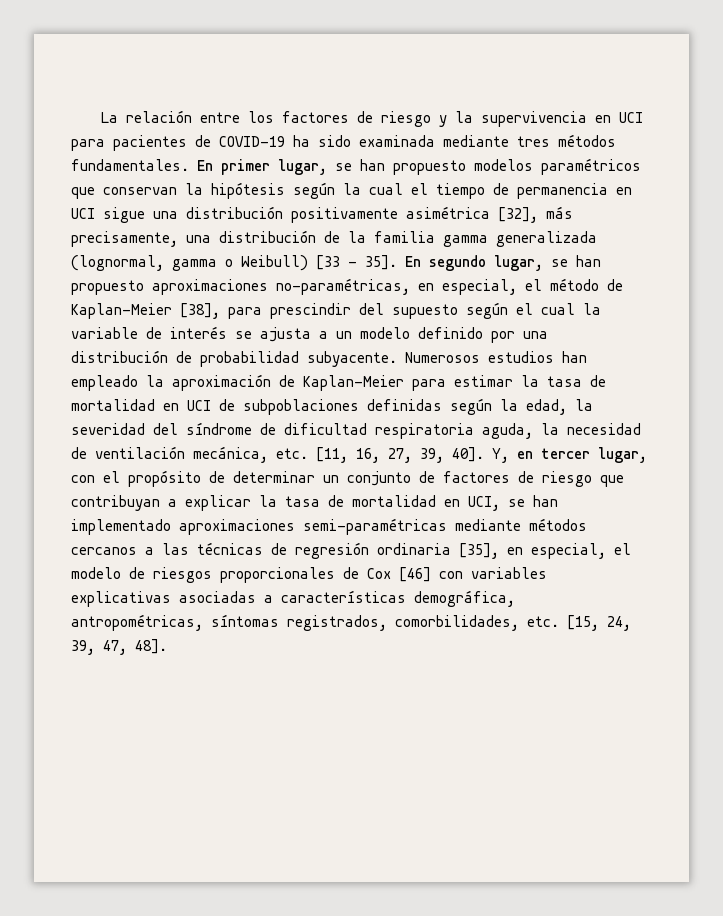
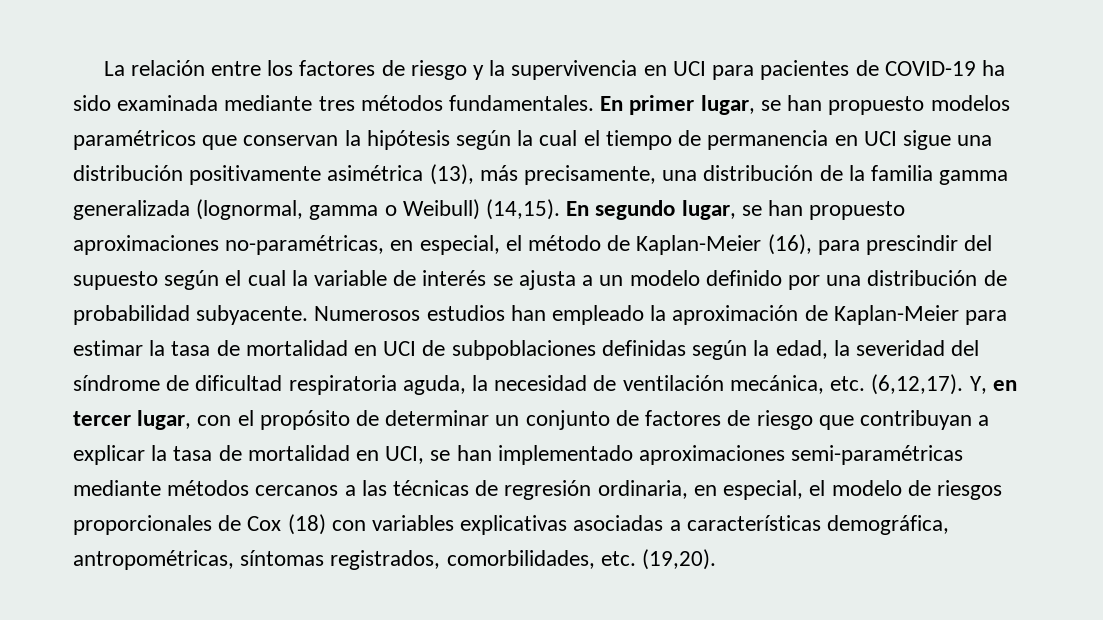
[498,207,538,223] [32], -> [429,164,474,185] (13),
[316,255,397,270] [33 - 35]. -> [486,199,561,220] (14,15).
[180,303,220,319] [38], -> [767,234,812,255] (16),
[316,447,484,463] [11, 16, 27, 39, 40]. -> [871,374,964,395] (6,12,17).
[377,543,499,559] ordinaria [35], -> [597,480,688,499] ordinaria,
[399,567,431,582] [46] -> [287,514,326,535] (18)
[567,615,631,631] [71,639,167,655] [15, 24, 39, 47, 48]. -> [642,549,717,570] (19,20).

